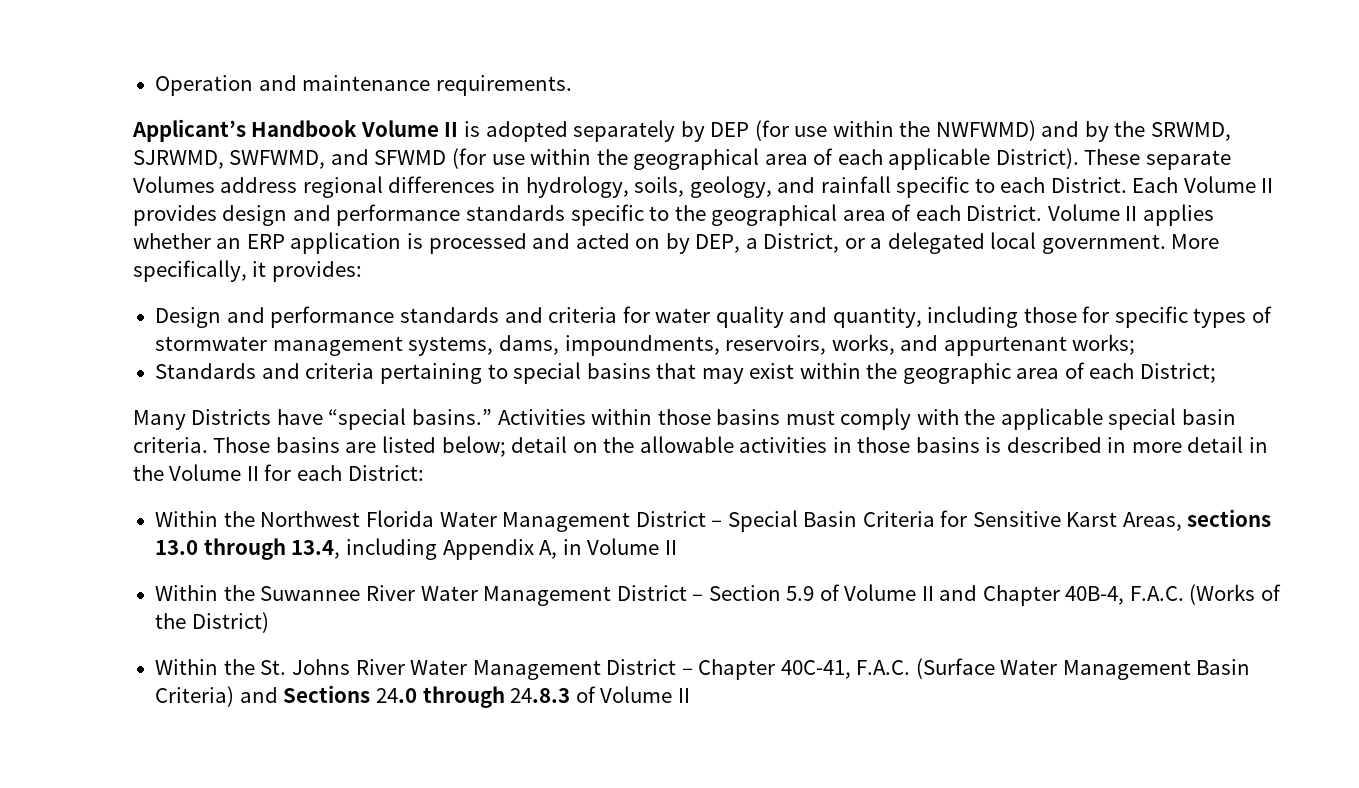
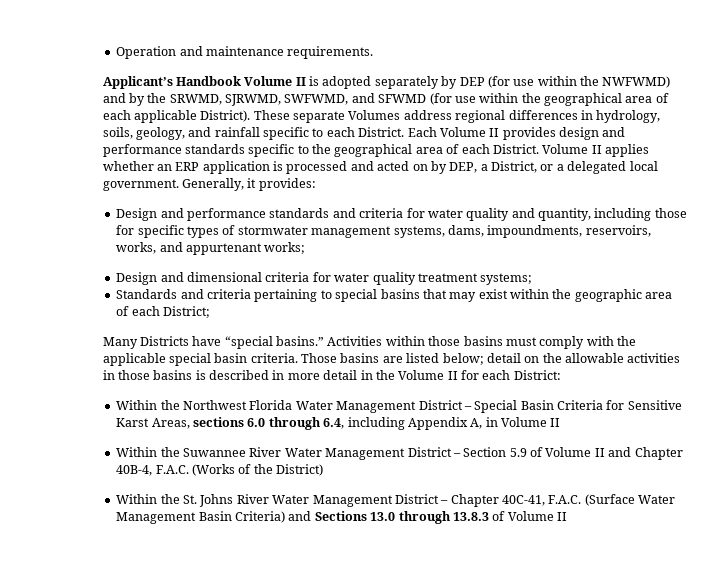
[1171,234,1220,249] [132,260,247,282] More specifically, -> [181,178,244,191] Generally,
(1136, 344) none -> [116,272,533,285] // Design and dimensional criteria for water quality treatment systems;
[155,538,341,560] 13.0 through 13.4, -> [247,417,345,430] 6.0 through 6.4,
[375,686,571,708] 24.0 through 24.8.3 -> [370,511,489,524] 13.0 through 13.8.3

